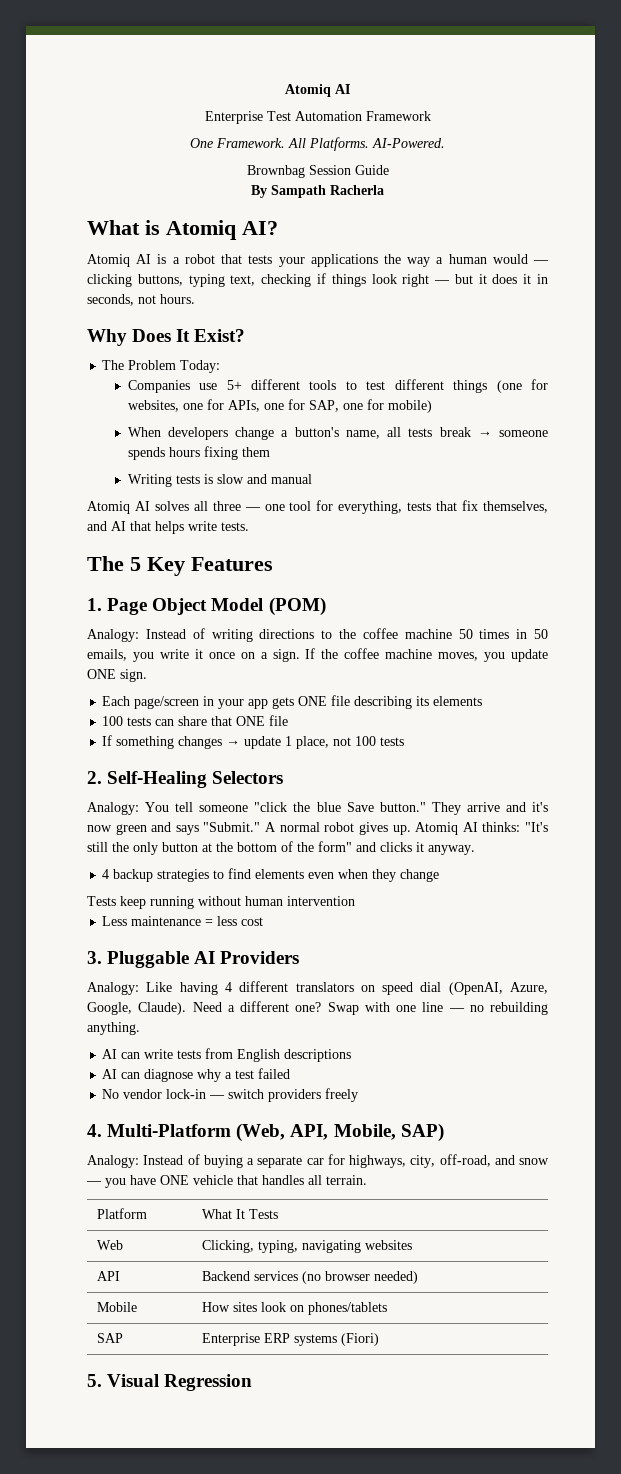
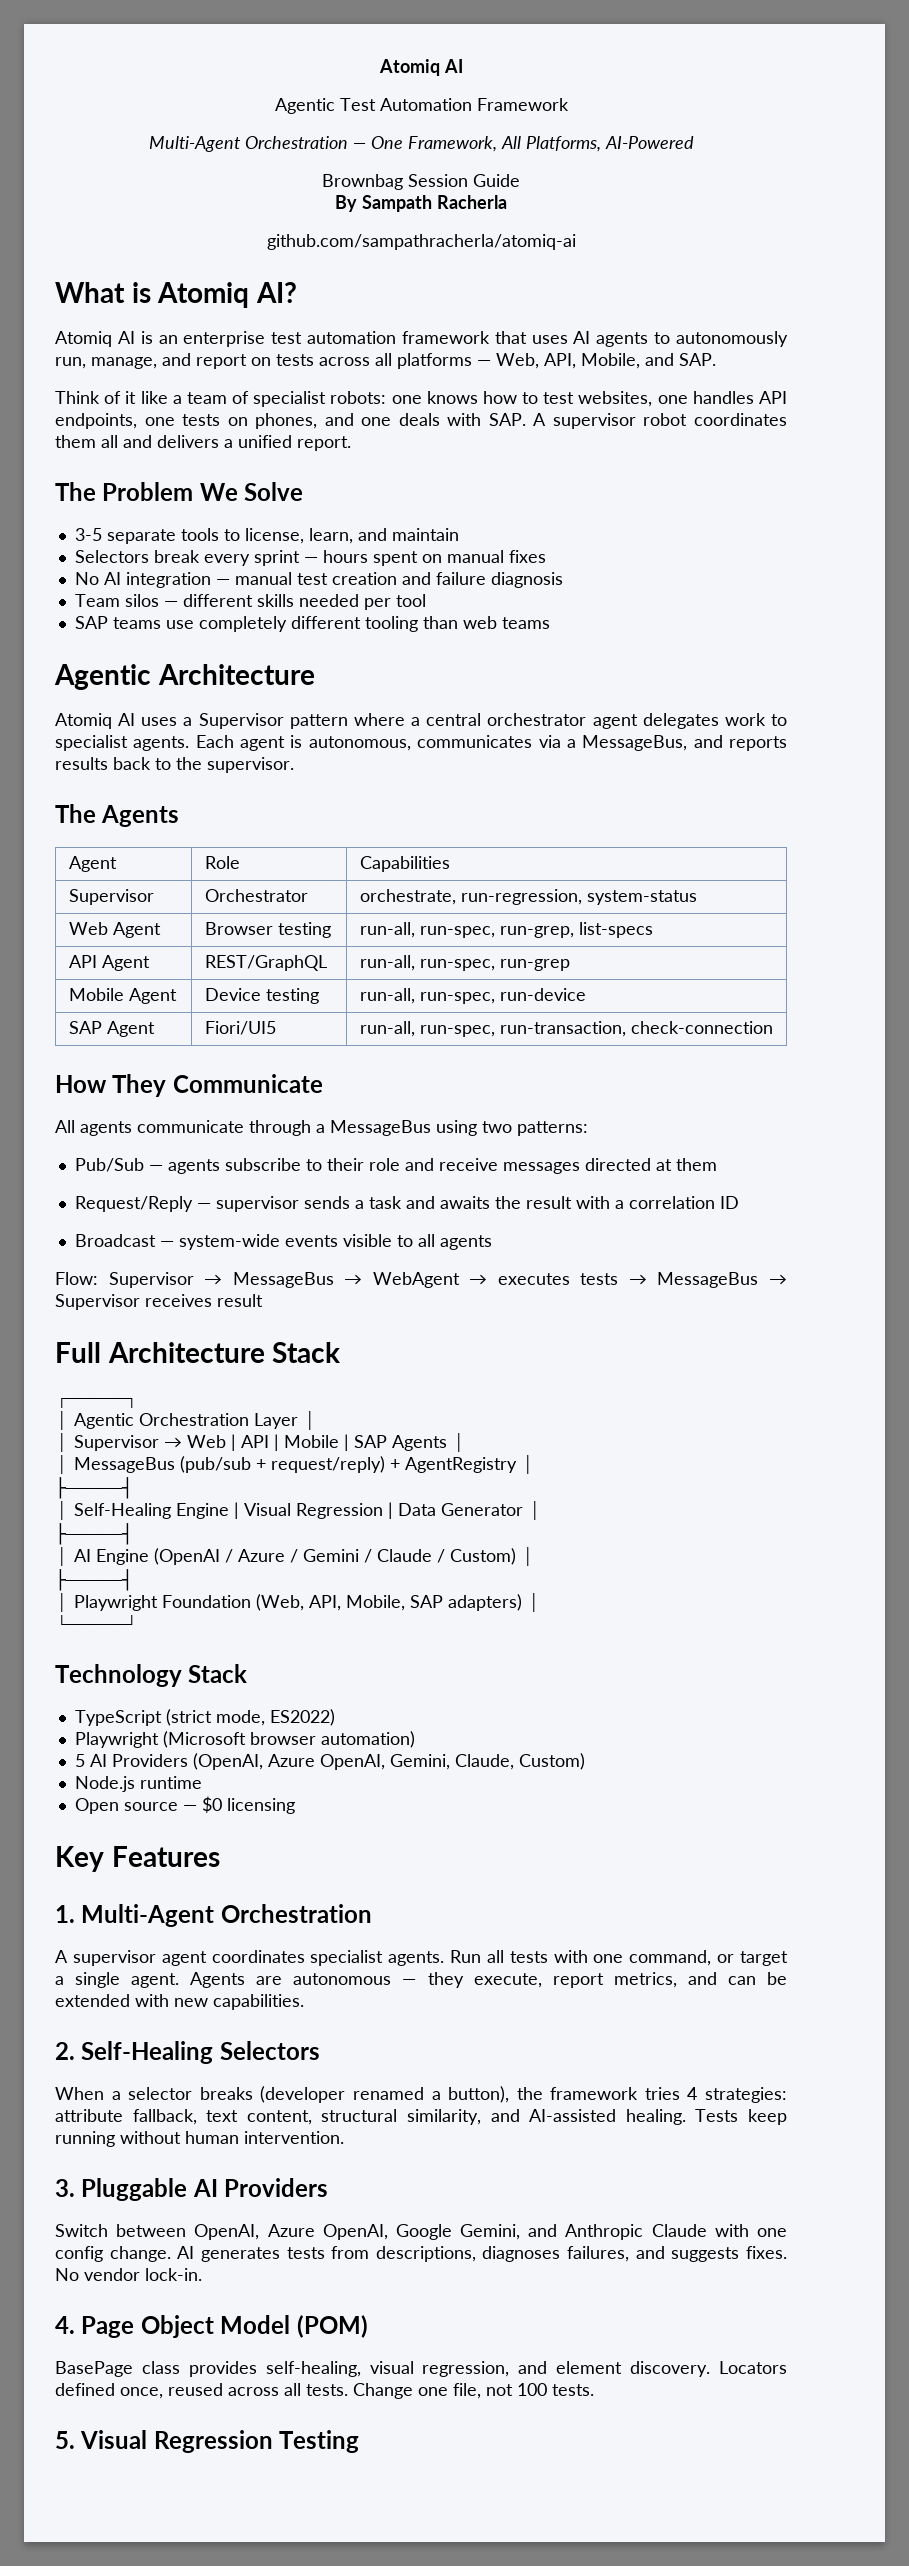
[204,111,263,124] Enterprise -> [274,98,335,114] Agentic
[190,137,445,151] One Framework. All Platforms. AI-Powered. -> [148,136,694,152] Multi-Agent Orchestration — One Framework, All Platforms, AI-Powered
(384, 190) none -> [266,234,576,250] // github.com/sampathracherla/atomiq-ai
[172,254,549,267] [87,273,548,287] [87,294,195,306] [87,329,246,346] [102,360,221,373] [127,379,548,393] [127,399,432,413] [127,427,548,440] [127,446,270,460] [127,474,312,487] [87,500,548,514] [87,521,249,534] [87,556,273,576] [87,597,326,616] [87,628,548,642] [87,648,548,662] [87,669,147,682] [102,695,483,709] [102,715,289,726] [102,735,405,749] [87,771,284,788] [87,802,548,815] [87,822,549,835] [87,841,475,855] [102,868,440,882] a robot that tests your applications the way a human would — clicking buttons, typing text, checking if things look right — but it does it in seconds, not hours. // Why Does It Exist? // The Problem Today: // Companies use 5+ different tools to test different things (one for websites, one for APIs, one for SAP, one for mobile) // When developers change a button's name, all tests break → someone spends hours fixing them // Writing tests is slow and manual // Atomiq AI solves all three — one tool for everything, tests that fix themselves, and AI that helps write tests. // The 5 Key Features // 1. Page Object Model (POM) // Analogy: Instead of writing directions to the coffee machine 50 times in 50 emails, you write it once on a sign. If the coffee machine moves, you update ONE sign. // Each page/screen in your app gets ONE file describing its elements // 100 tests can share that ONE file // If something changes → update 1 place, not 100 tests // 2. Self-Healing Selectors // Analogy: You tell someone "click the blue Save button." They arrive and it's now green and says "Submit." A normal robot gives up. Atomiq AI thinks: "It's still the only button at the bottom of the form" and clicks it anyway. // 4 backup strategies to find elements even when they change // -> [158,331,788,347] [55,353,716,369] [55,391,787,407] [55,413,788,429] [55,435,351,451] [55,482,304,501] [74,528,459,544] [74,550,546,566] [74,572,563,588] [74,594,426,610] [74,616,550,632] [54,664,315,690] [55,713,788,729] [55,735,788,751] [55,757,294,773] [55,804,180,827] [68,856,117,872] [204,856,240,869] [359,856,450,872] [68,889,154,905] [204,889,308,902] [359,889,697,905] [68,922,161,938] [204,922,331,938] [359,922,653,938] [68,955,150,971] [204,955,327,971] [359,955,570,971] [68,988,177,1004] [204,988,319,1004] [359,988,586,1004] [68,1021,155,1037] [204,1021,276,1035] [359,1021,773,1037] [55,1074,323,1097] [55,1120,588,1136] [74,1158,717,1174] [74,1196,739,1212] [74,1234,492,1250] [55,1272,787,1288] [55,1294,263,1310] [55,1342,341,1363] [55,1398,139,1408] [55,1411,317,1430] [55,1433,466,1452] [55,1455,535,1474] [55,1477,133,1499] [55,1501,542,1520] [55,1523,133,1545] [55,1547,535,1566] [55,1569,133,1591] [55,1593,541,1612] [55,1615,139,1630] [55,1664,248,1687] [74,1709,335,1726] [74,1731,415,1748] [74,1753,585,1770] [74,1776,202,1792] [74,1796,295,1814] [55,1846,220,1872] [55,1904,372,1927] [55,1950,788,1966] [55,1972,788,1988] [55,1994,304,2010] [55,2041,320,2064] [55,2086,788,2103] [55,2109,686,2125] an enterprise test automation framework that uses AI agents to autonomously run, manage, and report on tests across all platforms — Web, API, Mobile, and SAP. // Think of it like a team of specialist robots: one knows how to test websites, one handles API endpoints, one tests on phones, and one deals with SAP. A supervisor robot coordinates them all and delivers a unified report. // The Problem We Solve // 3-5 separate tools to license, learn, and maintain // Selectors break every sprint — hours spent on manual fixes // No AI integration — manual test creation and failure diagnosis // Team silos — different skills needed per tool // SAP teams use completely different tooling than web teams // Agentic Architecture // Atomiq AI uses a Supervisor pattern where a central orchestrator agent delegates work to specialist agents. Each agent is autonomous, communicates via a MessageBus, and reports results back to the supervisor. // The Agents // Agent | Role | Capabilities // Supervisor | Orchestrator | orchestrate, run-regression, system-status // Web Agent | Browser testing | run-all, run-spec, run-grep, list-specs // API Agent | REST/GraphQL | run-all, run-spec, run-grep // Mobile Agent | Device testing | run-all, run-spec, run-device // SAP Agent | Fiori/UI5 | run-all, run-spec, run-transaction, check-connection // How They Communicate // All agents communicate through a MessageBus using two patterns: // Pub/Sub — agents subscribe to their role and receive messages directed at them // Request/Reply — supervisor sends a task and awaits the result with a correlation ID // Broadcast — system-wide events visible to all agents // Flow: Supervisor → MessageBus → WebAgent → executes tests → MessageBus → Supervisor receives result // Full Architecture Stack // ┌────┐ // │ Agentic Orchestration Layer │ // │ Supervisor → Web | API | Mobile | SAP Agents │ // │ MessageBus (pub/sub + request/reply) + AgentRegistry │ // ├────┤ // │ Self-Healing Engine | Visual Regression | Data Generator │ // ├────┤ // │ AI Engine (OpenAI / Azure / Gemini / Claude / Custom) │ // ├────┤ // │ Playwright Foundation (Web, API, Mobile, SAP adapters) │ // └────┘ // Technology Stack // TypeScript (strict mode, ES2022) // Playwright (Microsoft browser automation) // 5 AI Providers (OpenAI, Azure OpenAI, Gemini, Claude, Custom) // Node.js runtime // Open source — $0 licensing // Key Features // 1. Multi-Agent Orchestration // A supervisor agent coordinates specialist agents. Run all tests with one command, or target a single agent. Agents are autonomous — they execute, report metrics, and can be extended with new capabilities. // 2. Self-Healing Selectors // When a selector breaks (developer renamed a button), the framework tries 4 strategies: attribute fallback, text content, structural similarity, and AI-assisted healing.
[287,896,355,906] [102,916,264,926] [87,951,300,968] [87,981,548,995] [87,1001,548,1015] [87,1022,140,1035] [102,1048,352,1062] [102,1068,291,1082] [102,1088,359,1102] [87,1123,444,1142] [87,1154,549,1168] [86,1175,367,1188] [97,1208,148,1219] [202,1209,279,1219] [97,1240,124,1250] [202,1240,413,1253] [97,1271,121,1281] [202,1271,419,1284] [97,1302,138,1312] [202,1302,388,1315] [97,1333,124,1343] [202,1333,380,1346] intervention // Less maintenance = less cost // 3. Pluggable AI Providers // Analogy: Like having 4 different translators on speed dial (OpenAI, Azure, Google, Claude). Need a different one? Swap with one line — no rebuilding anything. // AI can write tests from English descriptions // AI can diagnose why a test failed // No vendor lock-in — switch providers freely // 4. Multi-Platform (Web, API, Mobile, SAP) // Analogy: Instead of buying a separate car for highways, city, off-road, and snow — you have ONE vehicle that handles all terrain. // Platform | What It Tests // Web | Clicking, typing, navigating websites // API | Backend services (no browser needed) // Mobile | How sites look on phones/tablets // SAP | Enterprise ERP systems (Fiori) -> [244,2131,344,2144] [55,2178,329,2201] [55,2224,787,2240] [55,2246,787,2262] [55,2268,202,2281] [55,2315,368,2338] [55,2361,788,2377] [55,2383,594,2399] intervention. // 3. Pluggable AI Providers // Switch between OpenAI, Azure OpenAI, Google Gemini, and Anthropic Claude with one config change. AI generates tests from descriptions, diagnoses failures, and suggests fixes. No vendor lock-in. // 4. Page Object Model (POM) // BasePage class provides self-healing, visual regression, and element discovery. Locators defined once, reused across all tests. Change one file, not 100 tests.
(253, 1382) none -> [279,2430,360,2453] Testing

